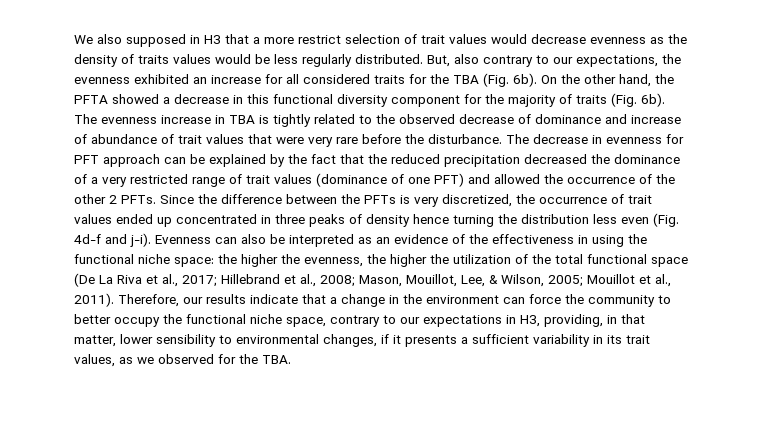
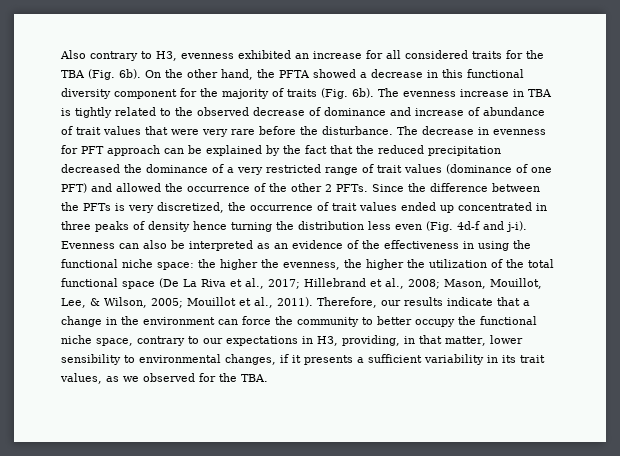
[74,34,687,47] [74,54,681,67] We also supposed in H3 that a more restrict selection of trait values would decrease evenness as the density of traits values would be less regularly distributed. But, also contrary to our expectations, the -> [60,50,177,61] Also contrary to H3,

